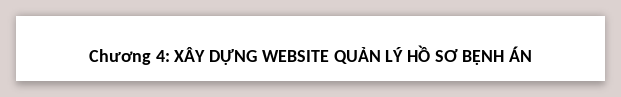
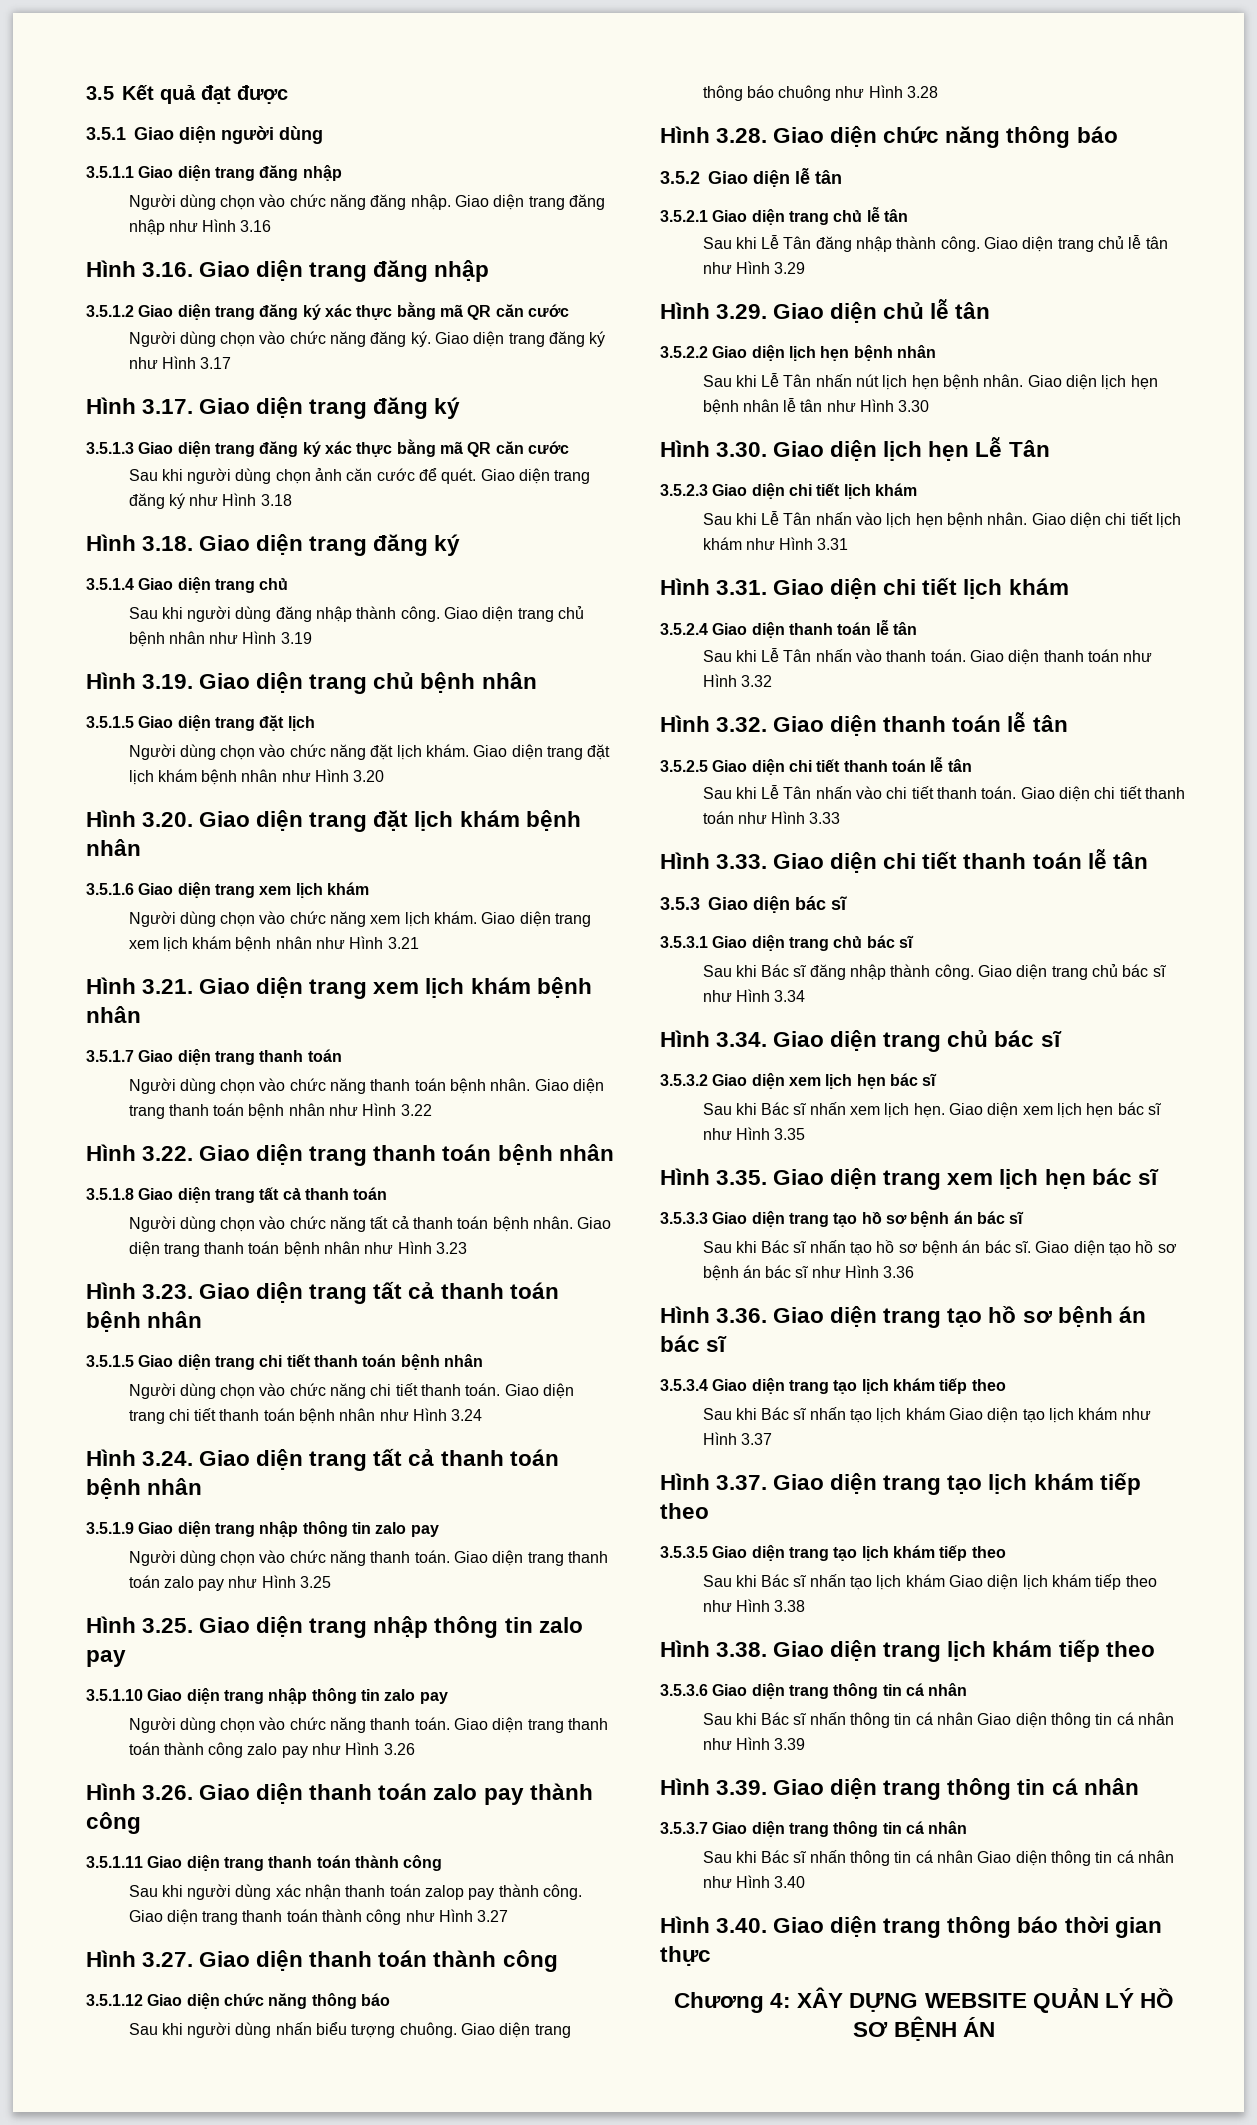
(88, 57) none -> [86,85,288,104] [86,126,323,144] [86,165,342,181] [128,194,606,210] [128,219,272,235] [86,260,490,282] [86,302,569,320] [128,331,606,347] [128,356,232,369] [86,397,461,419] [86,439,569,457] [128,468,591,484] [128,493,292,509] [86,534,461,556] [86,577,289,593] [128,606,585,622] [128,631,312,647] [86,672,537,694] [86,715,315,731] [128,744,611,760] [128,769,385,785] [86,810,581,832] [86,839,141,856] [86,882,369,898] [128,911,592,927] [128,936,419,952] [86,977,592,999] [86,1006,141,1023] [86,1049,342,1065] [128,1078,605,1094] [128,1103,432,1119] [86,1144,614,1166] [86,1187,388,1203] [128,1216,612,1232] [128,1241,468,1257] [86,1281,559,1304] [86,1311,203,1332] [86,1354,483,1370] [128,1383,575,1399] [128,1408,483,1424] [86,1448,559,1471] [86,1478,203,1499] [86,1521,439,1537] [128,1550,609,1566] [128,1575,332,1591] [86,1616,583,1638] [86,1650,126,1667] [86,1688,448,1704] [128,1717,609,1733] [128,1742,415,1758] [86,1783,593,1805] [86,1812,141,1834] [86,1855,443,1871] [128,1884,583,1900] [128,1909,509,1925] [86,1950,558,1972] [86,1993,390,2009] [128,2022,571,2038] [702,85,939,101] [660,126,1118,148] [660,168,842,187] [660,207,908,225] [702,235,1168,252] [702,261,806,274] [660,299,991,323] [660,345,936,361] [702,373,1158,390] [702,398,930,415] [660,437,1050,461] [660,483,917,499] [702,511,1181,528] [702,537,849,550] [660,577,1069,599] [660,620,917,638] [702,648,1153,665] [702,674,772,687] [660,712,1068,736] [660,757,972,775] [702,785,1185,802] [702,811,841,824] [660,849,1148,873] [660,896,847,913] [660,935,914,951] [702,964,1167,980] [702,989,806,1002] [660,1030,1062,1052] [660,1073,938,1089] [702,1102,1162,1118] [702,1127,806,1140] [660,1168,1159,1190] [660,1211,1025,1227] [702,1240,1177,1256] [702,1265,915,1281] [660,1306,1146,1328] [660,1335,728,1352] [660,1378,1006,1394] [702,1407,1151,1423] [702,1432,772,1445] [660,1472,1141,1495] [660,1503,709,1519] [660,1545,1006,1561] [702,1574,1157,1590] [702,1599,806,1612] [660,1639,1155,1662] [660,1683,968,1699] [702,1712,1174,1728] [702,1737,806,1750] [660,1778,1139,1800] [660,1821,968,1837] [702,1850,1174,1866] [702,1875,806,1888] [660,1916,1162,1938] [660,1946,711,1966] 3.5 Kết quả đạt được // 3.5.1 Giao diện người dùng // 3.5.1.1 Giao diện trang đăng nhập // Người dùng chọn vào chức năng đăng nhập. Giao diện trang đăng nhập như Hình 3.16 // Hình 3.16. Giao diện trang đăng nhập // 3.5.1.2 Giao diện trang đăng ký xác thực bằng mã QR căn cước // Người dùng chọn vào chức năng đăng ký. Giao diện trang đăng ký như Hình 3.17 // Hình 3.17. Giao diện trang đăng ký // 3.5.1.3 Giao diện trang đăng ký xác thực bằng mã QR căn cước // Sau khi người dùng chọn ảnh căn cước để quét. Giao diện trang đăng ký như Hình 3.18 // Hình 3.18. Giao diện trang đăng ký // 3.5.1.4 Giao diện trang chủ // Sau khi người dùng đăng nhập thành công. Giao diện trang chủ bệnh nhân như Hình 3.19 // Hình 3.19. Giao diện trang chủ bệnh nhân // 3.5.1.5 Giao diện trang đặt lịch // Người dùng chọn vào chức năng đặt lịch khám. Giao diện trang đặt lịch khám bệnh nhân như Hình 3.20 // Hình 3.20. Giao diện trang đặt lịch khám bệnh nhân // 3.5.1.6 Giao diện trang xem lịch khám // Người dùng chọn vào chức năng xem lịch khám. Giao diện trang xem lịch khám bệnh nhân như Hình 3.21 // Hình 3.21. Giao diện trang xem lịch khám bệnh nhân // 3.5.1.7 Giao diện trang thanh toán // Người dùng chọn vào chức năng thanh toán bệnh nhân. Giao diện trang thanh toán bệnh nhân như Hình 3.22 // Hình 3.22. Giao diện trang thanh toán bệnh nhân // 3.5.1.8 Giao diện trang tất cả thanh toán // Người dùng chọn vào chức năng tất cả thanh toán bệnh nhân. Giao diện trang thanh toán bệnh nhân như Hình 3.23 // Hình 3.23. Giao diện trang tất cả thanh toán bệnh nhân // 3.5.1.5 Giao diện trang chi tiết thanh toán bệnh nhân // Người dùng chọn vào chức năng chi tiết thanh toán. Giao diện trang chi tiết thanh toán bệnh nhân như Hình 3.24 // Hình 3.24. Giao diện trang tất cả thanh toán bệnh nhân // 3.5.1.9 Giao diện trang nhập thông tin zalo pay // Người dùng chọn vào chức năng thanh toán. Giao diện trang thanh toán zalo pay như Hình 3.25 // Hình 3.25. Giao diện trang nhập thông tin zalo pay // 3.5.1.10 Giao diện trang nhập thông tin zalo pay // Người dùng chọn vào chức năng thanh toán. Giao diện trang thanh toán thành công zalo pay như Hình 3.26 // Hình 3.26. Giao diện thanh toán zalo pay thành công // 3.5.1.11 Giao diện trang thanh toán thành công // Sau khi người dùng xác nhận thanh toán zalop pay thành công. Giao diện trang thanh toán thành công như Hình 3.27 // Hình 3.27. Giao diện thanh toán thành công // 3.5.1.12 Giao diện chức năng thông báo // Sau khi người dùng nhấn biểu tượng chuông. Giao diện trang thông báo chuông như Hình 3.28 // Hình 3.28. Giao diện chức năng thông báo // 3.5.2 Giao diện lễ tân // 3.5.2.1 Giao diện trang chủ lễ tân // Sau khi Lễ Tân đăng nhập thành công. Giao diện trang chủ lễ tân như Hình 3.29 // Hình 3.29. Giao diện chủ lễ tân // 3.5.2.2 Giao diện lịch hẹn bệnh nhân // Sau khi Lễ Tân nhấn nút lịch hẹn bệnh nhân. Giao diện lịch hẹn bệnh nhân lễ tân như Hình 3.30 // Hình 3.30. Giao diện lịch hẹn Lễ Tân // 3.5.2.3 Giao diện chi tiết lịch khám // Sau khi Lễ Tân nhấn vào lịch hẹn bệnh nhân. Giao diện chi tiết lịch khám như Hình 3.31 // Hình 3.31. Giao diện chi tiết lịch khám // 3.5.2.4 Giao diện thanh toán lễ tân // Sau khi Lễ Tân nhấn vào thanh toán. Giao diện thanh toán như Hình 3.32 // Hình 3.32. Giao diện thanh toán lễ tân // 3.5.2.5 Giao diện chi tiết thanh toán lễ tân // Sau khi Lễ Tân nhấn vào chi tiết thanh toán. Giao diện chi tiết thanh toán như Hình 3.33 // Hình 3.33. Giao diện chi tiết thanh toán lễ tân // 3.5.3 Giao diện bác sĩ // 3.5.3.1 Giao diện trang chủ bác sĩ // Sau khi Bác sĩ đăng nhập thành công. Giao diện trang chủ bác sĩ như Hình 3.34 // Hình 3.34. Giao diện trang chủ bác sĩ // 3.5.3.2 Giao diện xem lịch hẹn bác sĩ // Sau khi Bác sĩ nhấn xem lịch hẹn. Giao diện xem lịch hẹn bác sĩ như Hình 3.35 // Hình 3.35. Giao diện trang xem lịch hẹn bác sĩ // 3.5.3.3 Giao diện trang tạo hồ sơ bệnh án bác sĩ // Sau khi Bác sĩ nhấn tạo hồ sơ bệnh án bác sĩ. Giao diện tạo hồ sơ bệnh án bác sĩ như Hình 3.36 // Hình 3.36. Giao diện trang tạo hồ sơ bệnh án bác sĩ // 3.5.3.4 Giao diện trang tạo lịch khám tiếp theo // Sau khi Bác sĩ nhấn tạo lịch khám Giao diện tạo lịch khám như Hình 3.37 // Hình 3.37. Giao diện trang tạo lịch khám tiếp theo // 3.5.3.5 Giao diện trang tạo lịch khám tiếp theo // Sau khi Bác sĩ nhấn tạo lịch khám Giao diện lịch khám tiếp theo như Hình 3.38 // Hình 3.38. Giao diện trang lịch khám tiếp theo // 3.5.3.6 Giao diện trang thông tin cá nhân // Sau khi Bác sĩ nhấn thông tin cá nhân Giao diện thông tin cá nhân như Hình 3.39 // Hình 3.39. Giao diện trang thông tin cá nhân // 3.5.3.7 Giao diện trang thông tin cá nhân // Sau khi Bác sĩ nhấn thông tin cá nhân Giao diện thông tin cá nhân như Hình 3.40 // Hình 3.40. Giao diện trang thông báo thời gian thực //

